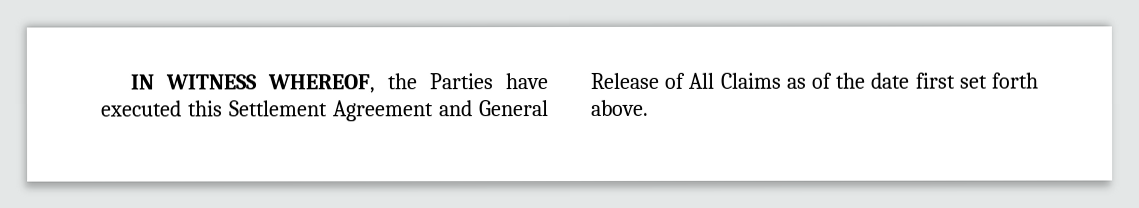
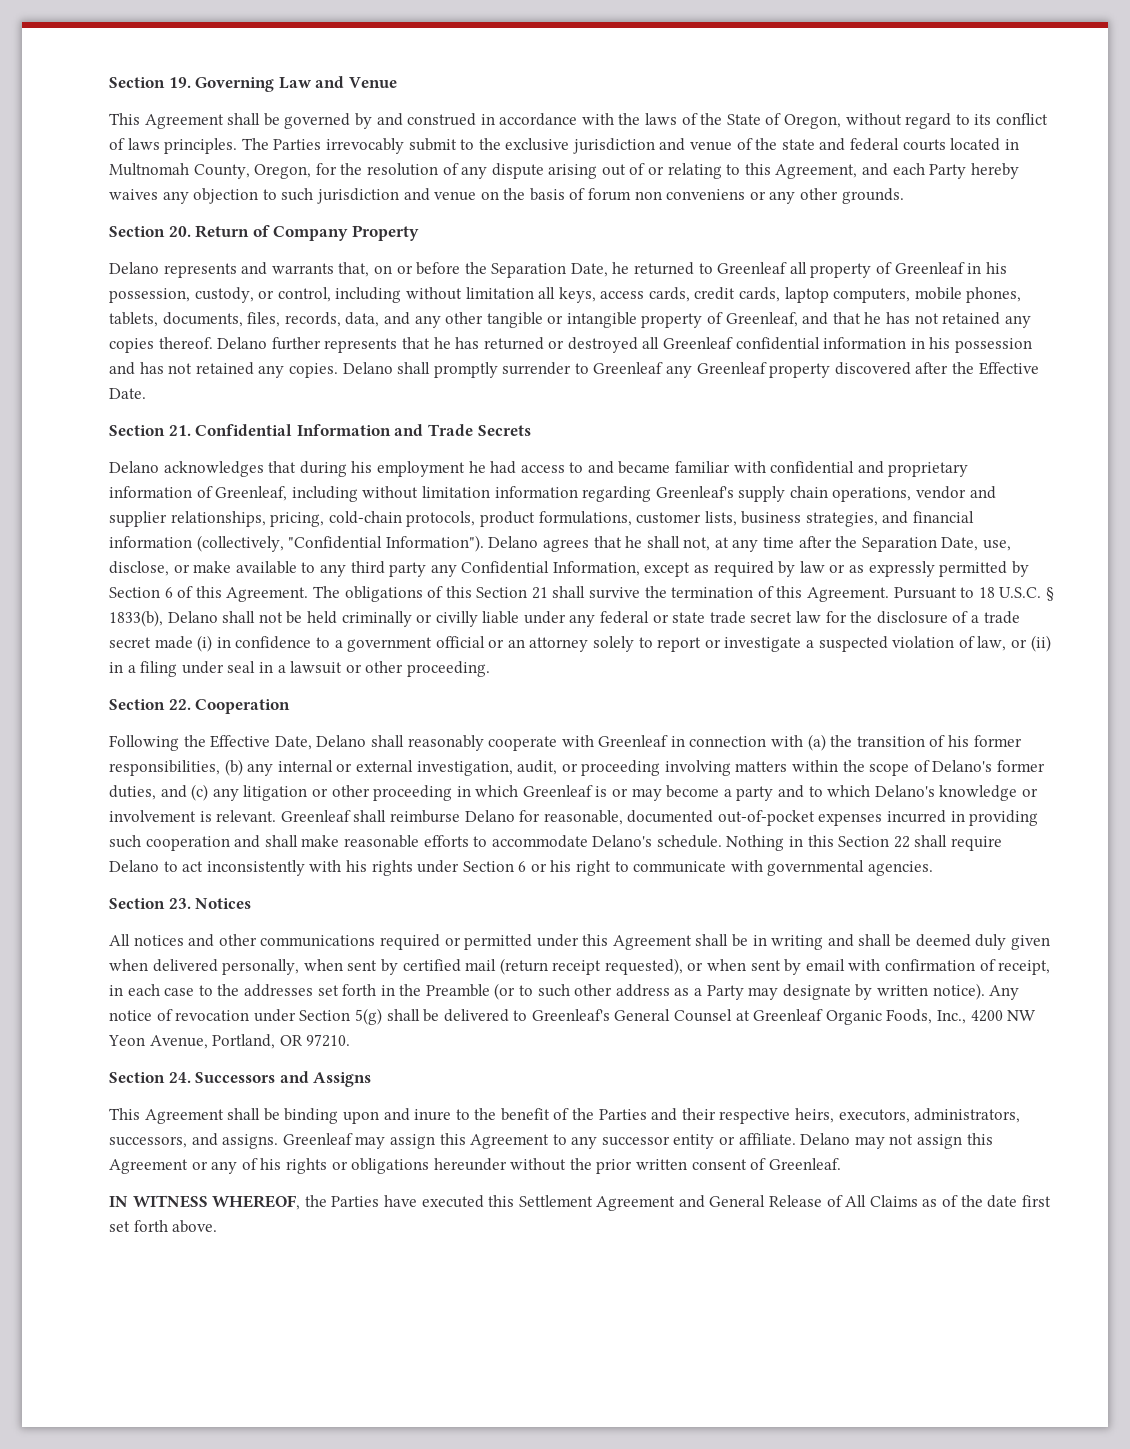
(129, 82) none -> [109,76,397,92] [109,113,1048,129] [109,138,1019,154] [109,163,1019,179] [109,188,904,204] [109,225,419,241] [109,262,1007,278] [109,287,1022,303] [109,312,1031,328] [109,337,1033,353] [109,362,1039,378] [109,388,146,399] [109,424,531,436] [109,461,969,477] [109,486,996,502] [109,511,975,527] [109,535,1012,552] [109,561,1029,577] [109,586,1054,602] [109,610,1020,627] [109,635,1051,652] [109,661,490,677] [109,699,291,714] [109,734,1022,751] [109,759,1046,776] [109,784,1038,801] [109,810,1039,826] [109,835,1003,851] [109,860,934,876] [109,898,252,909] [109,934,1050,950] [109,958,1051,975] [109,983,1020,1000] [109,1008,1037,1025] [108,1034,351,1049] [109,1071,372,1087] [109,1108,1021,1124] [109,1133,993,1149] [109,1158,841,1174] Section 19. Governing Law and Venue // This Agreement shall be governed by and construed in accordance with the laws of the State of Oregon, without regard to its conflict of laws principles. The Parties irrevocably submit to the exclusive jurisdiction and venue of the state and federal courts located in Multnomah County, Oregon, for the resolution of any dispute arising out of or relating to this Agreement, and each Party hereby waives any objection to such jurisdiction and venue on the basis of forum non conveniens or any other grounds. // Section 20. Return of Company Property // Delano represents and warrants that, on or before the Separation Date, he returned to Greenleaf all property of Greenleaf in his possession, custody, or control, including without limitation all keys, access cards, credit cards, laptop computers, mobile phones, tablets, documents, files, records, data, and any other tangible or intangible property of Greenleaf, and that he has not retained any copies thereof. Delano further represents that he has returned or destroyed all Greenleaf confidential information in his possession and has not retained any copies. Delano shall promptly surrender to Greenleaf any Greenleaf property discovered after the Effective Date. // Section 21. Confidential Information and Trade Secrets // Delano acknowledges that during his employment he had access to and became familiar with confidential and proprietary information of Greenleaf, including without limitation information regarding Greenleaf's supply chain operations, vendor and supplier relationships, pricing, cold-chain protocols, product formulations, customer lists, business strategies, and financial information (collectively, "Confidential Information"). Delano agrees that he shall not, at any time after the Separation Date, use, disclose, or make available to any third party any Confidential Information, except as required by law or as expressly permitted by Section 6 of this Agreement. The obligations of this Section 21 shall survive the termination of this Agreement. Pursuant to 18 U.S.C. § 1833(b), Delano shall not be held criminally or civilly liable under any federal or state trade secret law for the disclosure of a trade secret made (i) in confidence to a government official or an attorney solely to report or investigate a suspected violation of law, or (ii) in a filing under seal in a lawsuit or other proceeding. // Section 22. Cooperation // Following the Effective Date, Delano shall reasonably cooperate with Greenleaf in connection with (a) the transition of his former responsibilities, (b) any internal or external investigation, audit, or proceeding involving matters within the scope of Delano's former duties, and (c) any litigation or other proceeding in which Greenleaf is or may become a party and to which Delano's knowledge or involvement is relevant. Greenleaf shall reimburse Delano for reasonable, documented out-of-pocket expenses incurred in providing such cooperation and shall make reasonable efforts to accommodate Delano's schedule. Nothing in this Section 22 shall require Delano to act inconsistently with his rights under Section 6 or his right to communicate with governmental agencies. // Section 23. Notices // All notices and other communications required or permitted under this Agreement shall be in writing and shall be deemed duly given when delivered personally, when sent by certified mail (return receipt requested), or when sent by email with confirmation of receipt, in each case to the addresses set forth in the Preamble (or to such other address as a Party may designate by written notice). Any notice of revocation under Section 5(g) shall be delivered to Greenleaf's General Counsel at Greenleaf Organic Foods, Inc., 4200 NW Yeon Avenue, Portland, OR 97210. // Section 24. Successors and Assigns // This Agreement shall be binding upon and inure to the benefit of the Parties and their respective heirs, executors, administrators, successors, and assigns. Greenleaf may assign this Agreement to any successor entity or affiliate. Delano may not assign this Agreement or any of his rights or obligations hereunder without the prior written consent of Greenleaf. //

